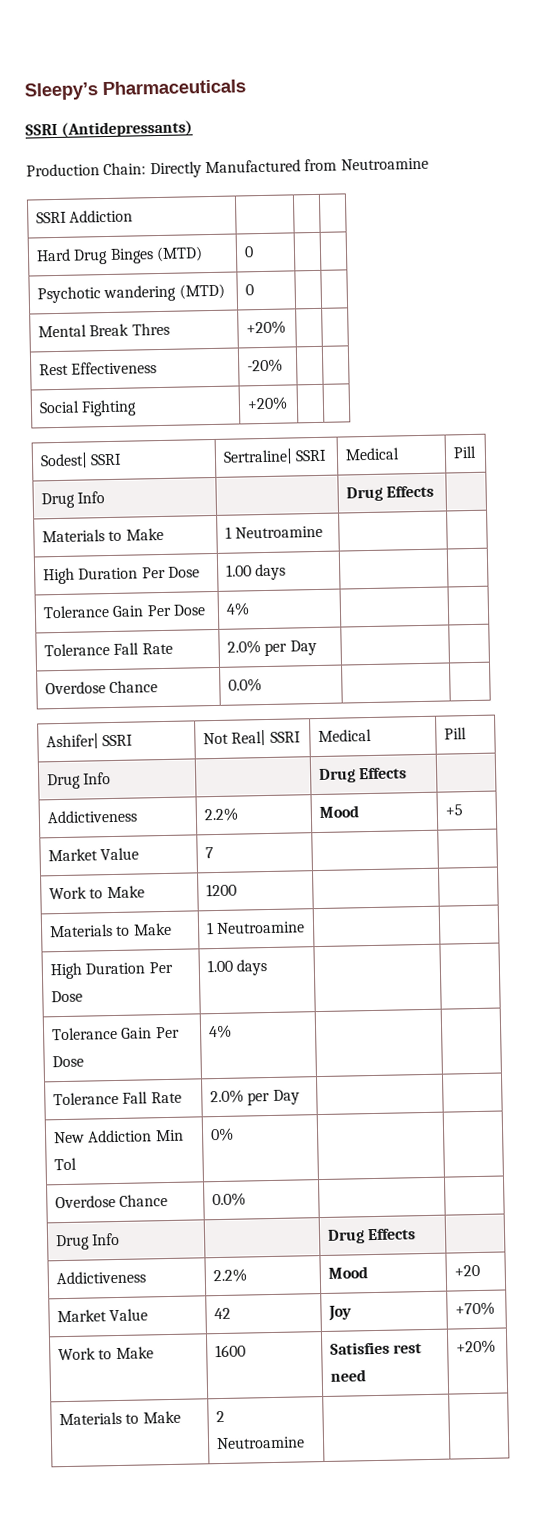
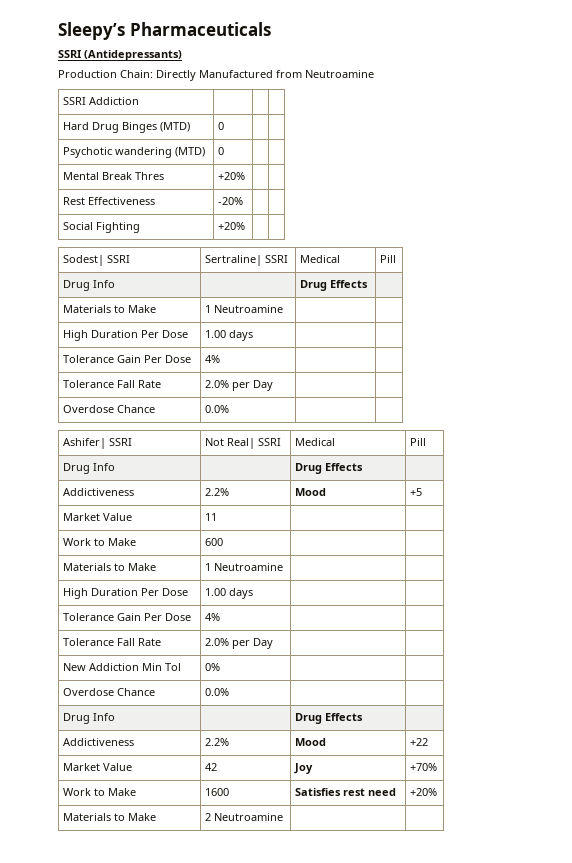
[205,847,215,859] [49,885,145,900] [206,883,238,897] 7 | | // Work to Make | 1200 -> [205,513,218,521] [63,538,137,546] [205,538,224,546] 11 | | // Work to Make | 600
[454,1264,481,1277] +20 -> [410,738,429,746] +22

